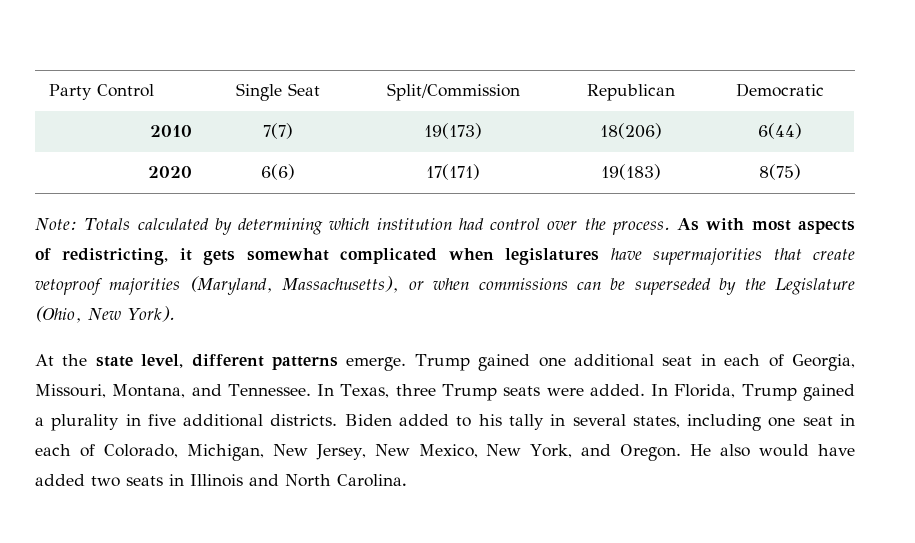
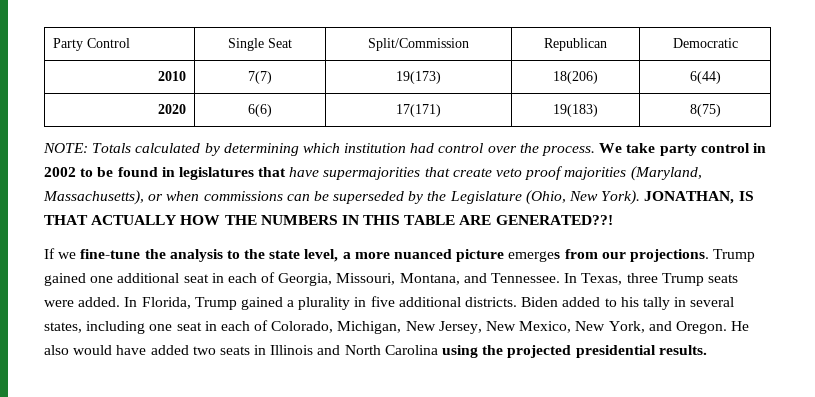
[35,218,77,230] Note: -> [43,143,88,153] NOTE:
[677,218,855,234] [35,248,600,265] As with most aspects of redistricting, it gets somewhat complicated when legislatures -> [599,143,766,156] [44,167,287,180] We take party control in 2002 to be found in legislatures that
[35,278,103,295] vetoproof -> [496,166,564,180] veto proof
[35,354,407,371] // At the state level, different patterns emerge. -> [644,191,754,204] [44,215,613,225] [44,248,709,262] JONATHAN, IS THAT ACTUALLY HOW THE NUMBERS IN THIS TABLE ARE GENERATED??! // If we fine-tune the analysis to the state level, a more nuanced picture emerges from our projections.
[337,474,407,487] Carolina. -> [384,345,707,358] Carolina using the projected presidential results.

